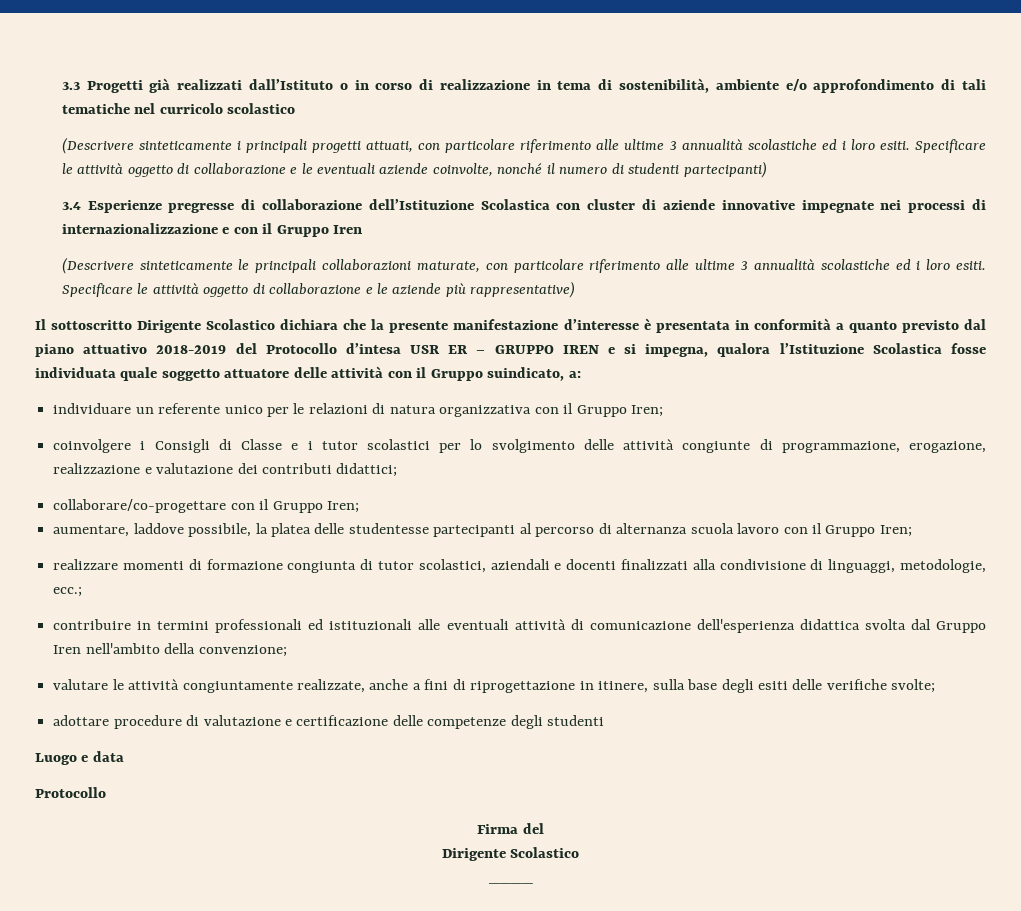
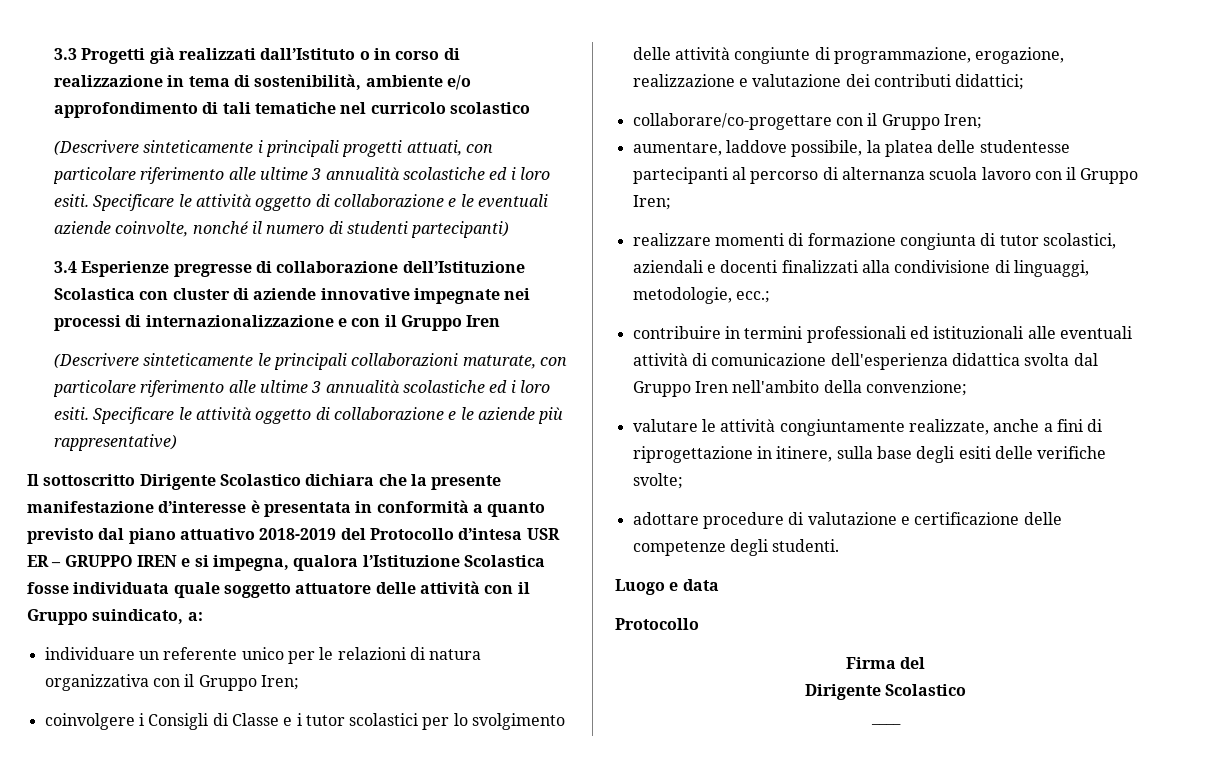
[547,715,605,726] studenti -> [772,539,840,552] studenti.

